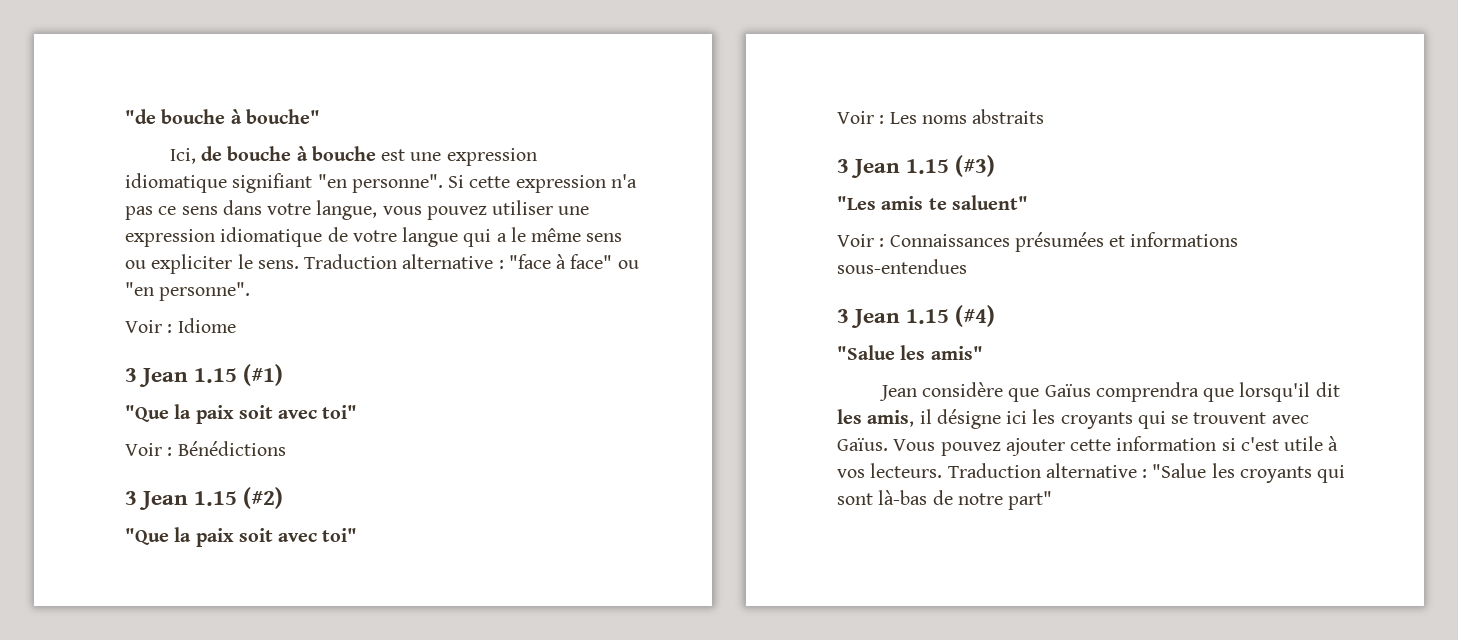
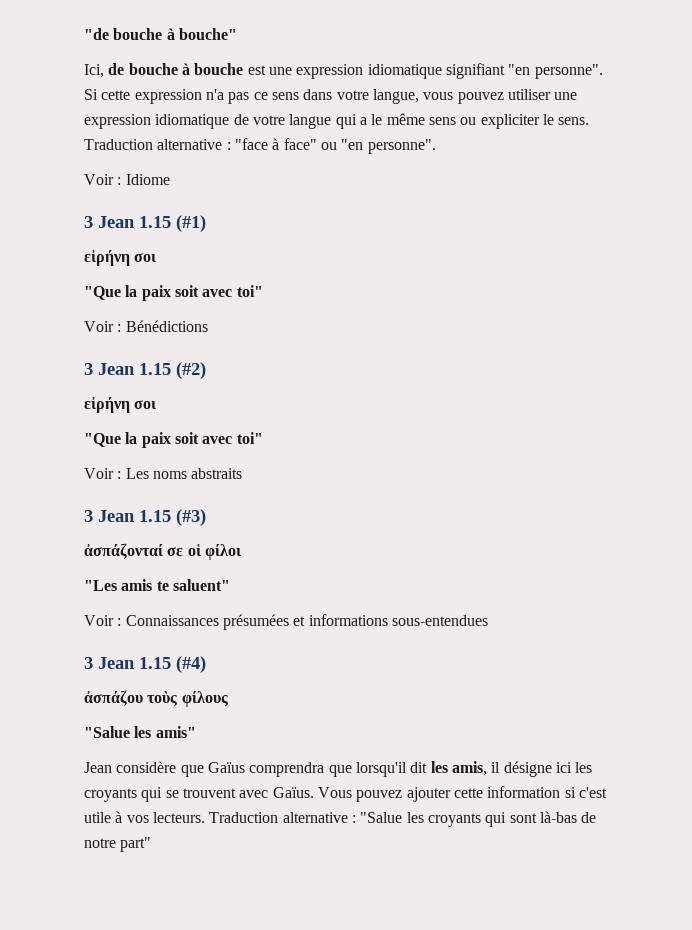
(284, 375) none -> [84,250,157,266] // εἰρήνη σοι
(284, 498) none -> [84,397,157,413] // εἰρήνη σοι
(996, 166) none -> [84,543,241,560] // ἀσπάζονταί σε οἱ φίλοι
(996, 316) none -> [84,690,228,707] // ἀσπάζου τοὺς φίλους

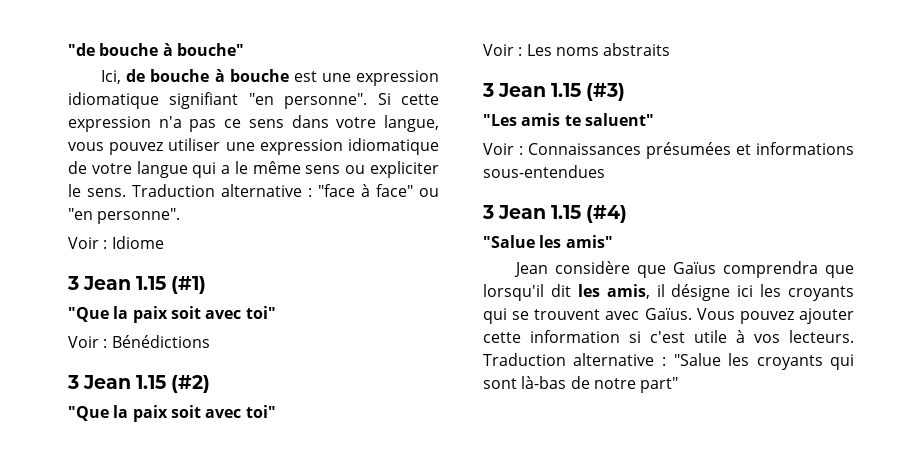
[84,250,157,266] // εἰρήνη σοι -> (207, 285) none
[84,397,157,413] // εἰρήνη σοι -> (211, 384) none
[84,543,241,560] // ἀσπάζονταί σε οἱ φίλοι -> (626, 92) none
[84,690,228,707] // ἀσπάζου τοὺς φίλους -> (628, 214) none

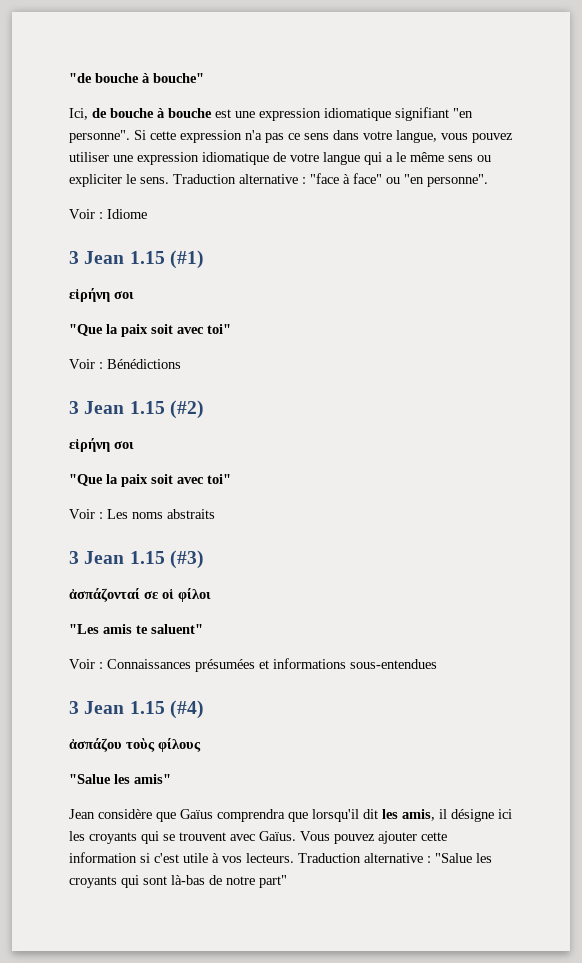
(207, 285) none -> [69,288,134,302] // εἰρήνη σοι
(211, 384) none -> [69,438,134,452] // εἰρήνη σοι
(626, 92) none -> [69,588,211,602] // ἀσπάζονταί σε οἱ φίλοι
(628, 214) none -> [69,738,201,752] // ἀσπάζου τοὺς φίλους

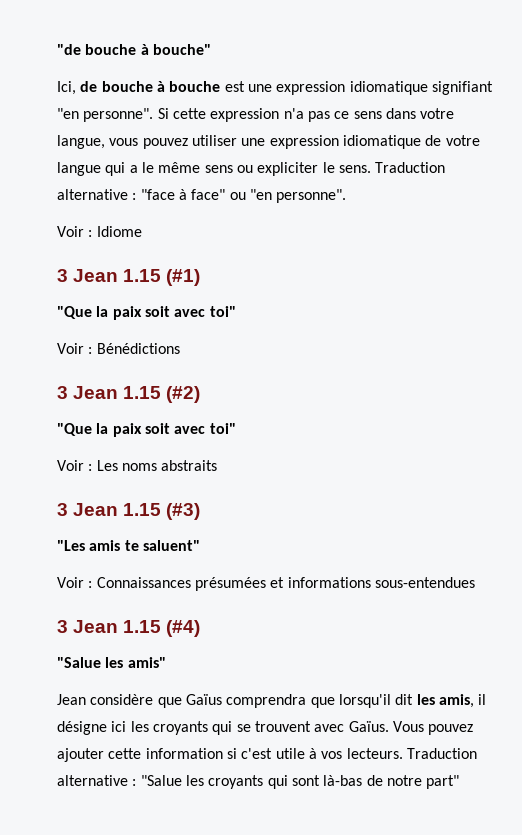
[69,288,134,302] // εἰρήνη σοι -> (201, 277) none
[69,438,134,452] // εἰρήνη σοι -> (201, 394) none
[69,588,211,602] // ἀσπάζονταί σε οἱ φίλοι -> (201, 511) none
[69,738,201,752] // ἀσπάζου τοὺς φίλους -> (201, 628) none

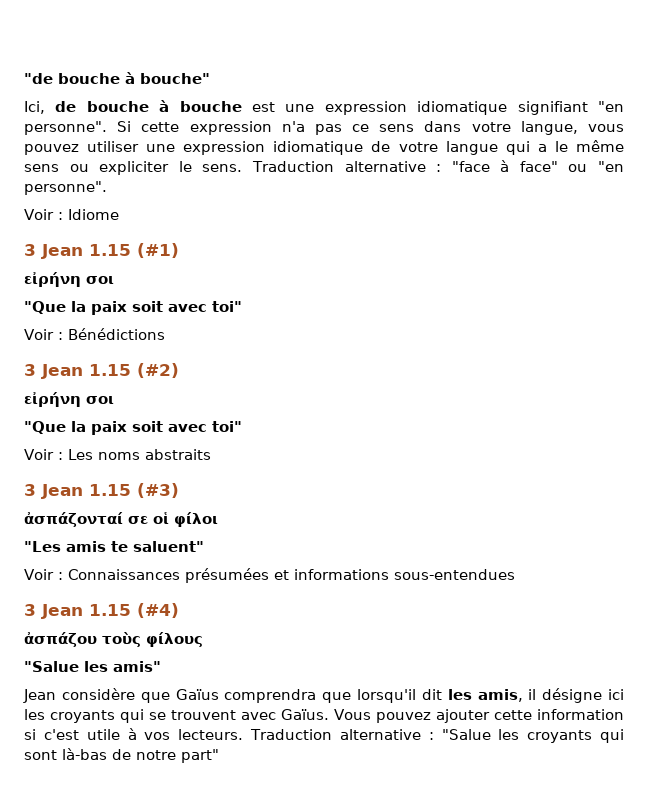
(201, 277) none -> [24,272,114,287] // εἰρήνη σοι
(201, 394) none -> [24,392,114,407] // εἰρήνη σοι
(201, 511) none -> [24,512,218,527] // ἀσπάζονταί σε οἱ φίλοι
(201, 628) none -> [24,632,203,647] // ἀσπάζου τοὺς φίλους

